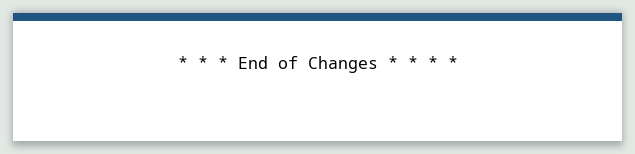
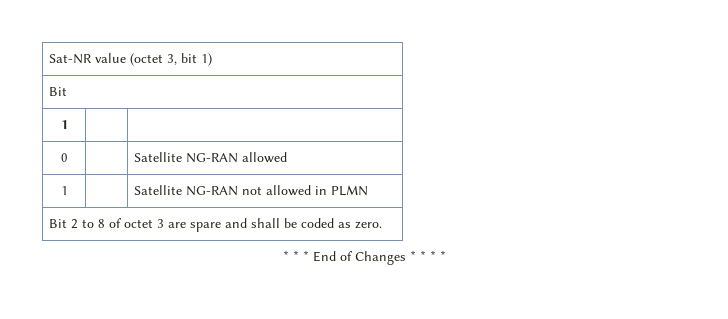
(177, 62) none -> [48,53,212,66] [48,87,67,96] [60,120,68,129] [60,153,68,162] [133,152,287,163] [60,186,68,195] [133,185,368,196] [48,218,382,232] Sat-NR value (octet 3, bit 1) // Bit // 1 | | // 0 | | Satellite NG-RAN allowed // 1 | | Satellite NG-RAN not allowed in PLMN // Bit 2 to 8 of octet 3 are spare and shall be coded as zero. //

